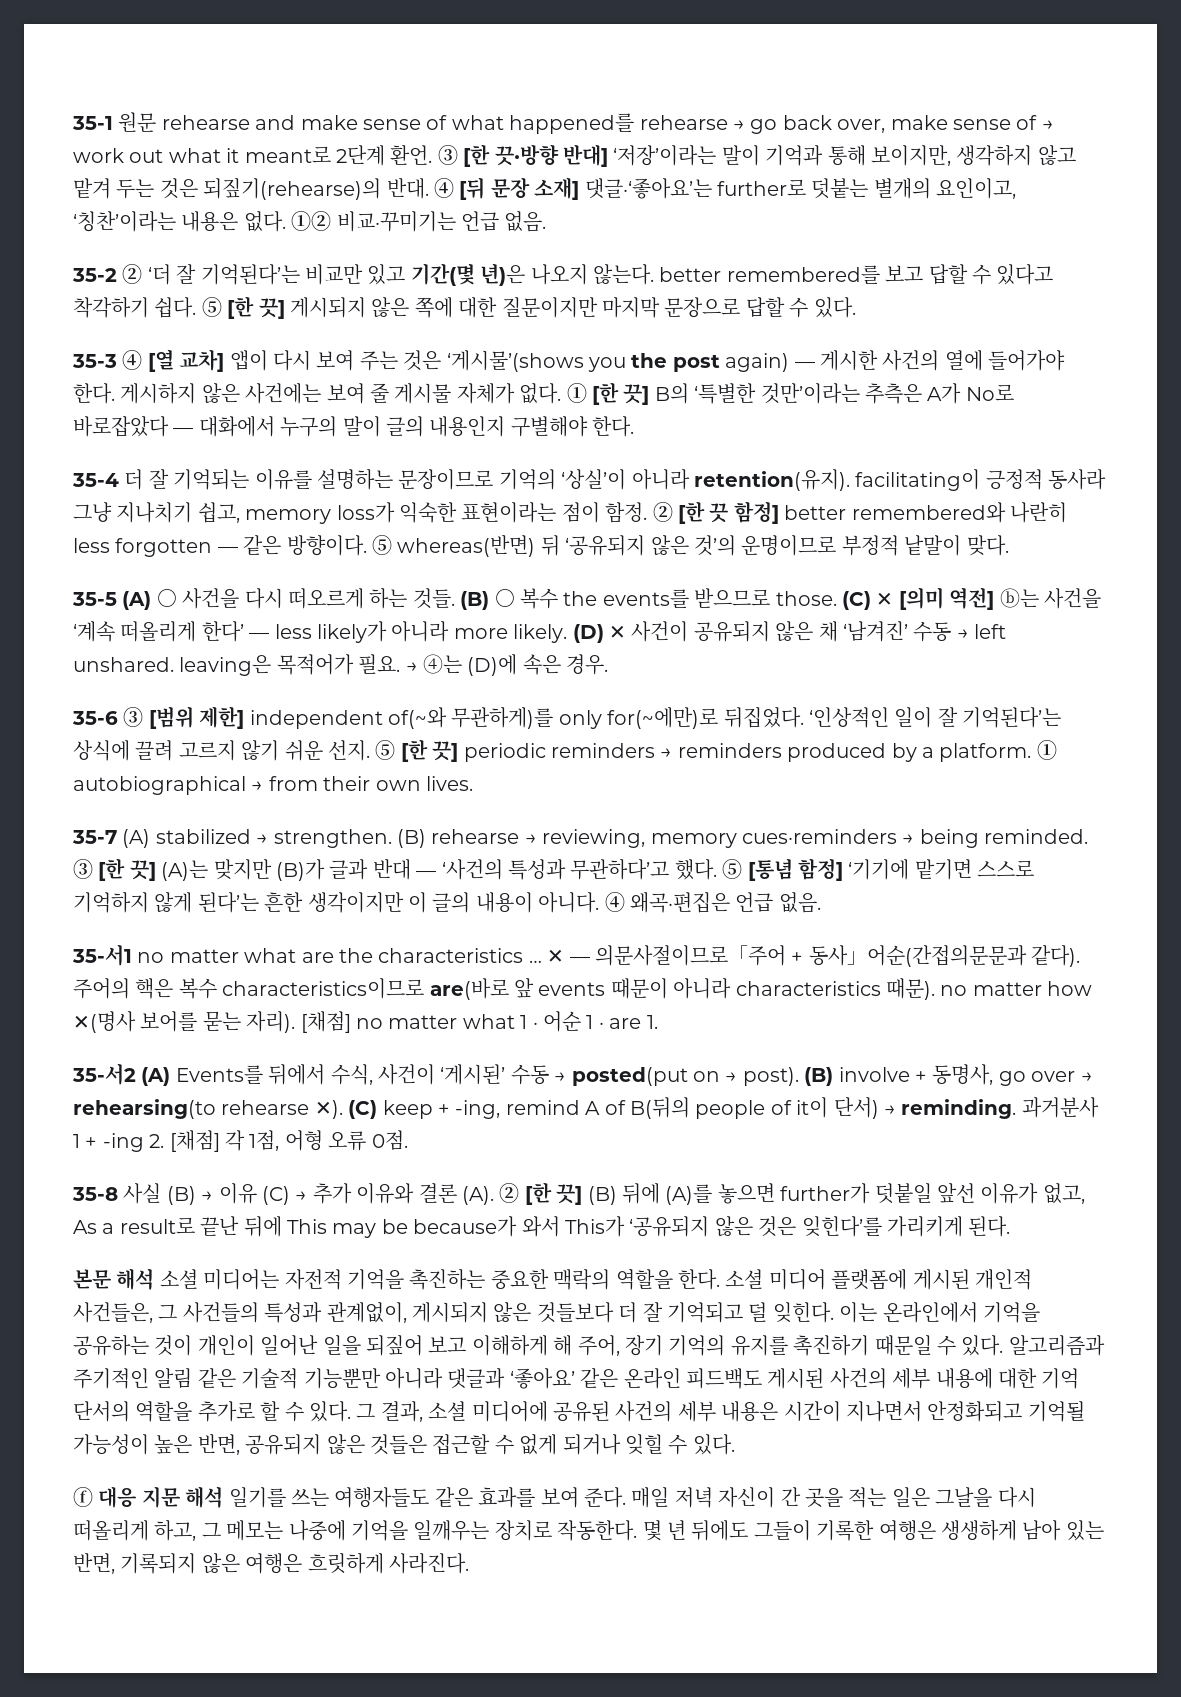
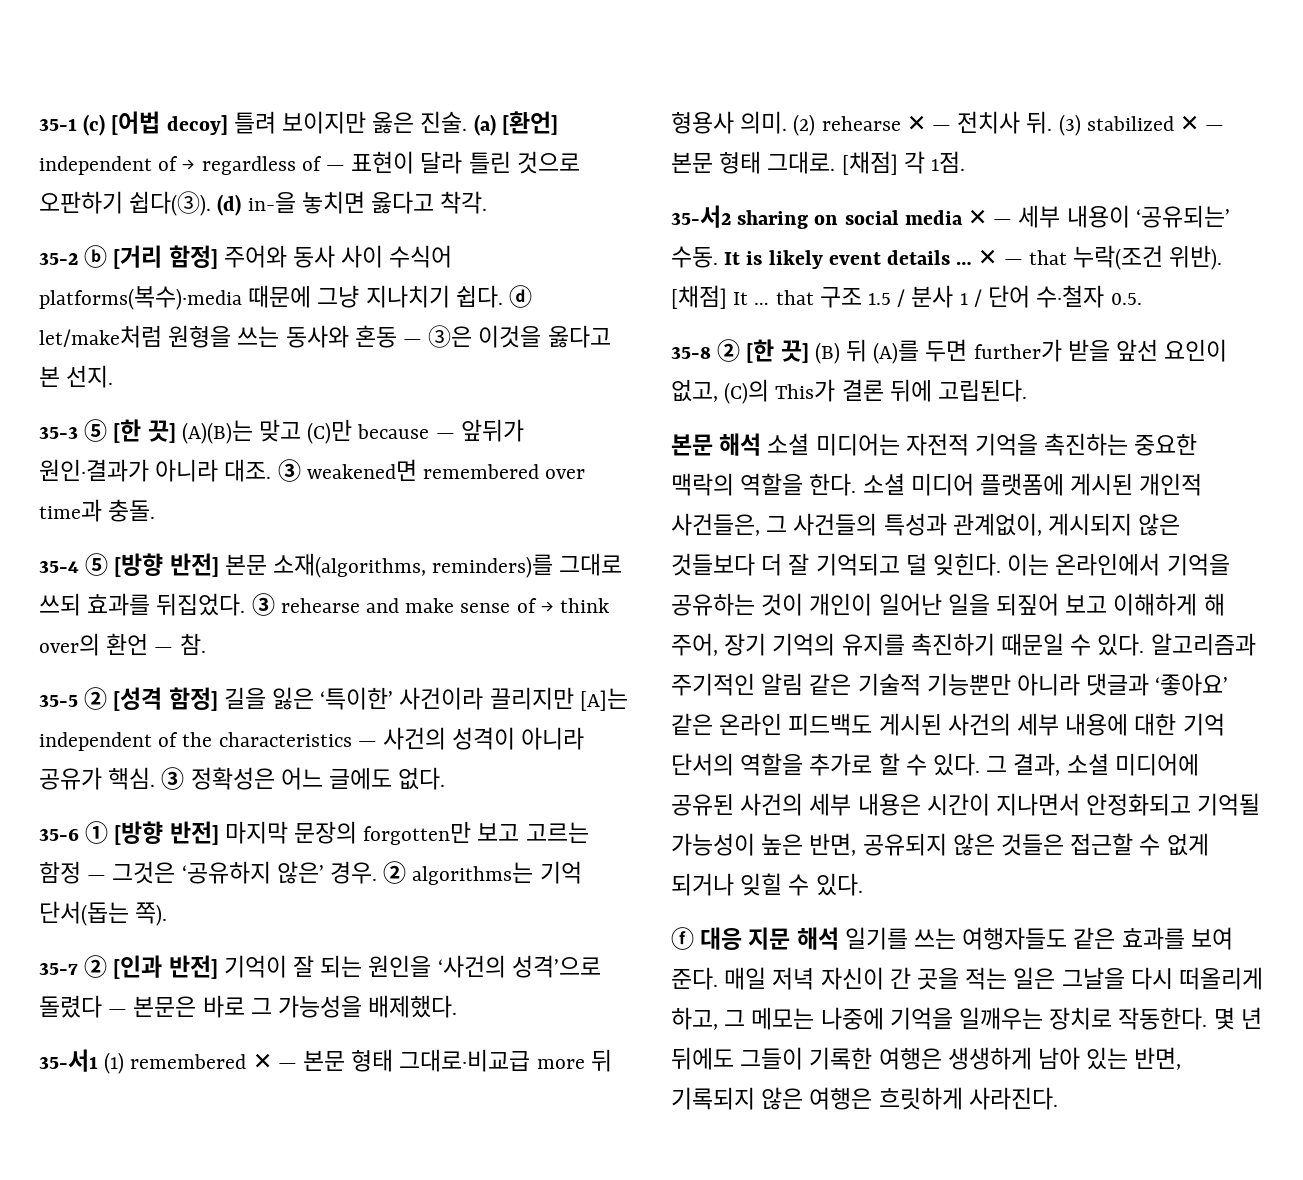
[118,112,157,132] 원문 -> [83,111,558,136] [39,151,580,175] [39,191,488,216] [39,245,453,269] [39,285,533,310] [39,325,611,348] [39,365,114,388] [39,419,524,444] [39,459,586,482] [39,499,156,522] [39,553,623,578] [39,593,275,616] (c) [어법 decoy] 틀려 보이지만 옳은 진술. (a) [환언] independent of → regardless of — 표현이 달라 틀린 것으로 오판하기 쉽다(③). (d) in-을 놓치면 옳다고 착각. // 35-2 ⓑ [거리 함정] 주어와 동사 사이 수식어 platforms(복수)·media 때문에 그냥 지나치기 쉽다. ⓓ let/make처럼 원형을 쓰는 동사와 혼동 — ③은 이것을 옳다고 본 선지. // 35-3 ⑤ [한 끗] (A)(B)는 맞고 (C)만 because — 앞뒤가 원인·결과가 아니라 대조. ③ weakened면 remembered over time과 충돌. // 35-4 ⑤ [방향 반전] 본문 소재(algorithms, reminders)를 그대로 쓰되 효과를 뒤집었다. ③
[451,113,1054,134] [73,144,1076,167] [73,177,1017,200] [73,211,547,232] [72,263,1054,286] [73,296,856,319] [72,349,1066,372] [73,382,1014,405] [73,416,635,437] [72,469,1107,491] [73,501,1067,524] [73,535,1009,557] [72,587,1101,610] [73,621,1007,643] [73,654,609,676] [72,706,1062,729] [73,739,1057,762] [73,776,473,795] [72,829,1089,848] [73,858,1035,881] [73,892,821,913] [72,944,1081,967] [73,978,1093,1000] [73,1011,658,1033] [72,1063,1093,1086] [73,1097,1099,1119] [73,1130,408,1152] [72,1182,1085,1205] [73,1216,1011,1238] what happened를 rehearse → go back over, make sense of → work out what it meant로 2단계 환언. ③ [한 끗·방향 반대] ‘저장’이라는 말이 기억과 통해 보이지만, 생각하지 않고 맡겨 두는 것은 되짚기(rehearse)의 반대. ④ [뒤 문장 소재] 댓글·‘좋아요’는 further로 덧붙는 별개의 요인이고, ‘칭찬’이라는 내용은 없다. ①② 비교·꾸미기는 언급 없음. // 35-2 ② ‘더 잘 기억된다’는 비교만 있고 기간(몇 년)은 나오지 않는다. better remembered를 보고 답할 수 있다고 착각하기 쉽다. ⑤ [한 끗] 게시되지 않은 쪽에 대한 질문이지만 마지막 문장으로 답할 수 있다. // 35-3 ④ [열 교차] 앱이 다시 보여 주는 것은 ‘게시물’(shows you the post again) — 게시한 사건의 열에 들어가야 한다. 게시하지 않은 사건에는 보여 줄 게시물 자체가 없다. ① [한 끗] B의 ‘특별한 것만’이라는 추측은 A가 No로 바로잡았다 — 대화에서 누구의 말이 글의 내용인지 구별해야 한다. // 35-4 더 잘 기억되는 이유를 설명하는 문장이므로 기억의 ‘상실’이 아니라 retention(유지). facilitating이 긍정적 동사라 그냥 지나치기 쉽고, memory loss가 익숙한 표현이라는 점이 함정. ② [한 끗 함정] better remembered와 나란히 less forgotten — 같은 방향이다. ⑤ whereas(반면) 뒤 ‘공유되지 않은 것’의 운명이므로 부정적 낱말이 맞다. // 35-5 (A) ○ 사건을 다시 떠오르게 하는 것들. (B) ○ 복수 the events를 받으므로 those. (C) ✕ [의미 역전] ⓑ는 사건을 ‘계속 떠올리게 한다’ — less likely가 아니라 more likely. (D) ✕ 사건이 공유되지 않은 채 ‘남겨진’ 수동 → left unshared. leaving은 목적어가 필요. → ④는 (D)에 속은 경우. // 35-6 ③ [범위 제한] independent of(~와 무관하게)를 only for(~에만)로 뒤집었다. ‘인상적인 일이 잘 기억된다’는 상식에 끌려 고르지 않기 쉬운 선지. ⑤ [한 끗] periodic reminders → reminders produced by a platform. ① autobiographical → from their own lives. // 35-7 (A) stabilized → strengthen. (B) rehearse → reviewing, memory cues·reminders → being reminded. ③ [한 끗] (A)는 맞지만 (B)가 글과 반대 — ‘사건의 특성과 무관하다’고 했다. ⑤ [통념 함정] ‘기기에 맡기면 스스로 기억하지 않게 된다’는 흔한 생각이지만 이 글의 내용이 아니다. ④ 왜곡·편집은 언급 없음. // 35-서1 no matter what are the characteristics … ✕ — 의문사절이므로「주어 + 동사」어순(간접의문문과 같다). 주어의 핵은 복수 characteristics이므로 are(바로 앞 events 때문이 아니라 characteristics 때문). no matter how ✕(명사 보어를 묻는 자리). [채점] no matter what 1 · 어순 1 · are 1. // 35-서2 (A) Events를 뒤에서 수식, 사건이 ‘게시된’ 수동 → posted(put on → post). (B) involve + 동명사, go over → rehearsing(to rehearse ✕). (C) keep + -ing, remind A of B(뒤의 people of it이 단서) → reminding. 과거분사 1 + -ing 2. [채점] 각 1점, 어형 오류 0점. // 35-8 사실 (B) → 이유 (C) → 추가 이유와 결론 (A). ② [한 끗] (B) 뒤에 (A)를 놓으면 further가 덧붙일 앞선 이유가 없고, As a result로 끝난 뒤에 This may be because가 와서 This가 ‘공유되지 않은 것은 잊힌다’를 가리키게 된다. -> [540,598,610,613] [39,633,206,656] [39,687,628,711] [39,727,585,751] [39,767,446,790] [39,821,589,845] [39,861,582,885] [39,901,168,926] [39,955,601,979] [39,995,458,1018] [39,1049,612,1074] [671,111,1225,136] [671,151,966,175] [671,205,1230,229] [671,245,1223,270] [671,285,1142,309] [671,339,1228,364] [671,379,1028,404] → think over의 환언 — 참. // 35-5 ② [성격 함정] 길을 잃은 ‘특이한’ 사건이라 끌리지만 [A]는 independent of the characteristics — 사건의 성격이 아니라 공유가 핵심. ③ 정확성은 어느 글에도 없다. // 35-6 ① [방향 반전] 마지막 문장의 forgotten만 보고 고르는 함정 — 그것은 ‘공유하지 않은’ 경우. ② algorithms는 기억 단서(돕는 쪽). // 35-7 ② [인과 반전] 기억이 잘 되는 원인을 ‘사건의 성격’으로 돌렸다 — 본문은 바로 그 가능성을 배제했다. // 35-서1 (1) remembered ✕ — 본문 형태 그대로·비교급 more 뒤 형용사 의미. (2) rehearse ✕ — 전치사 뒤. (3) stabilized ✕ — 본문 형태 그대로. [채점] 각 1점. // 35-서2 sharing on social media ✕ — 세부 내용이 ‘공유되는’ 수동. It is likely event details … ✕ — that 누락(조건 위반). [채점] It … that 구조 1.5 / 분사 1 / 단어 수·철자 0.5. // 35-8 ② [한 끗] (B) 뒤 (A)를 두면 further가 받을 앞선 요인이 없고, (C)의 This가 결론 뒤에 고립된다.

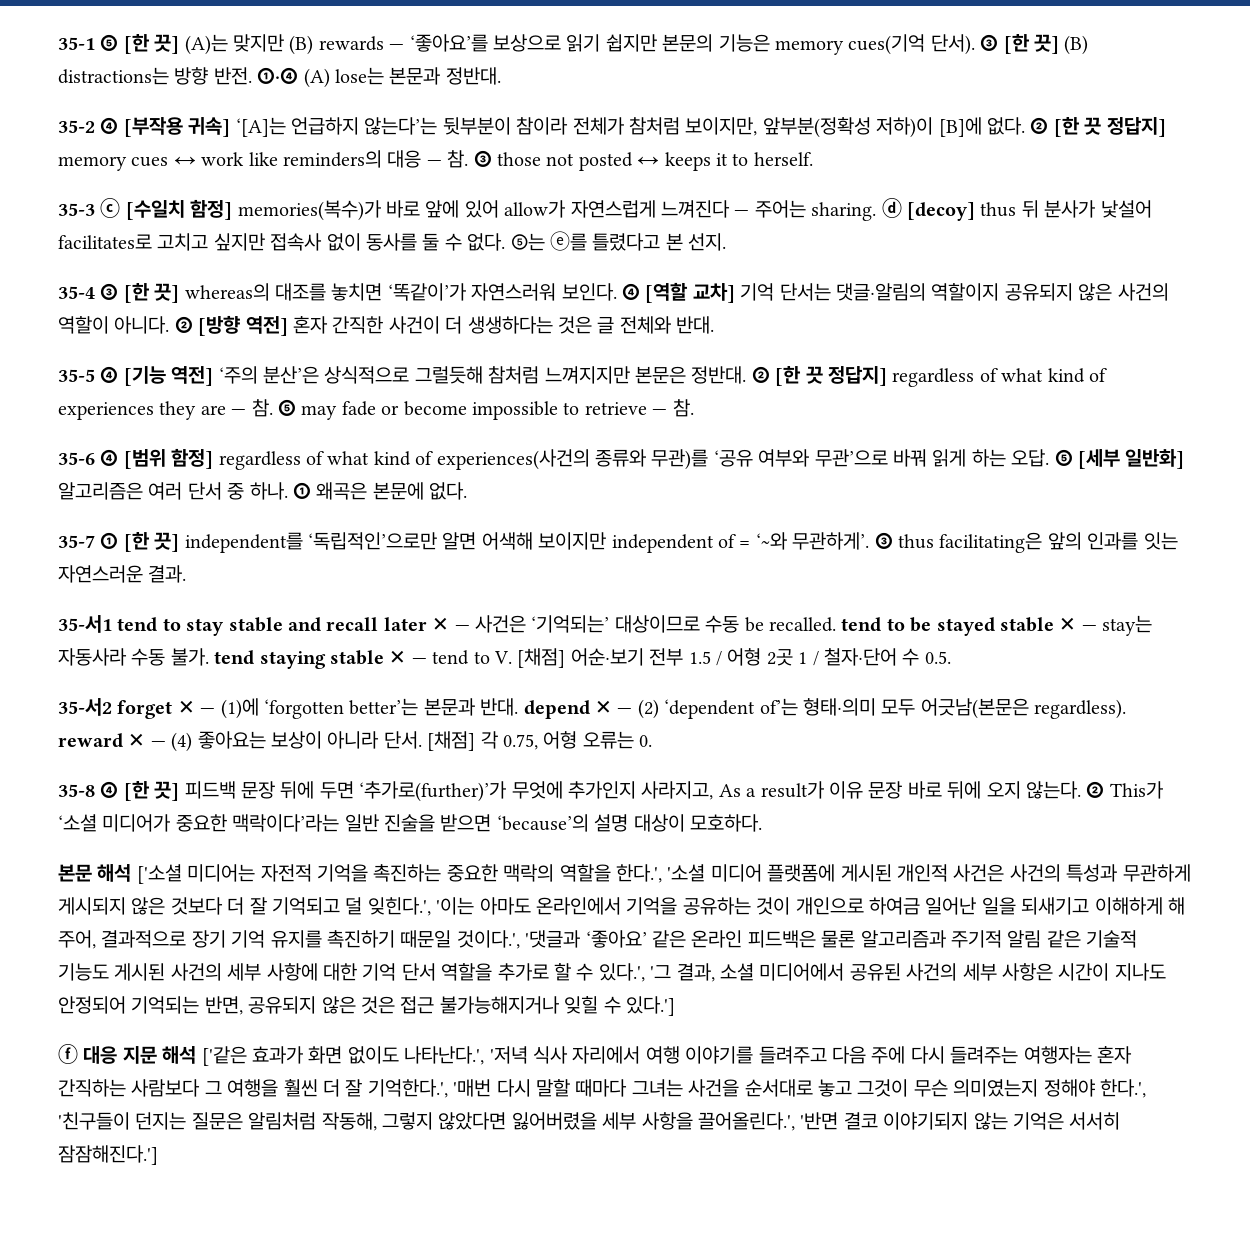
[83,111,558,136] [39,151,580,175] [39,191,488,216] [39,245,453,269] [39,285,533,310] [39,325,611,348] [39,365,114,388] [39,419,524,444] [39,459,586,482] [39,499,156,522] [39,553,623,578] [39,593,610,616] [39,633,206,656] [39,687,628,711] [39,727,585,751] [39,767,446,790] [39,821,589,845] [39,861,582,885] [39,901,168,926] [39,955,601,979] [39,995,458,1018] [39,1049,612,1074] [671,111,1225,136] [671,151,966,175] [671,205,1230,229] [671,245,1223,270] [671,285,1142,309] (c) [어법 decoy] 틀려 보이지만 옳은 진술. (a) [환언] independent of → regardless of — 표현이 달라 틀린 것으로 오판하기 쉽다(③). (d) in-을 놓치면 옳다고 착각. // 35-2 ⓑ [거리 함정] 주어와 동사 사이 수식어 platforms(복수)·media 때문에 그냥 지나치기 쉽다. ⓓ let/make처럼 원형을 쓰는 동사와 혼동 — ③은 이것을 옳다고 본 선지. // 35-3 ⑤ [한 끗] (A)(B)는 맞고 (C)만 because — 앞뒤가 원인·결과가 아니라 대조. ③ weakened면 remembered over time과 충돌. // 35-4 ⑤ [방향 반전] 본문 소재(algorithms, reminders)를 그대로 쓰되 효과를 뒤집었다. ③ rehearse and make sense of → think over의 환언 — 참. // 35-5 ② [성격 함정] 길을 잃은 ‘특이한’ 사건이라 끌리지만 [A]는 independent of the characteristics — 사건의 성격이 아니라 공유가 핵심. ③ 정확성은 어느 글에도 없다. // 35-6 ① [방향 반전] 마지막 문장의 forgotten만 보고 고르는 함정 — 그것은 ‘공유하지 않은’ 경우. ② algorithms는 기억 단서(돕는 쪽). // 35-7 ② [인과 반전] 기억이 잘 되는 원인을 ‘사건의 성격’으로 돌렸다 — 본문은 바로 그 가능성을 배제했다. // 35-서1 (1) remembered ✕ — 본문 형태 그대로·비교급 more 뒤 형용사 의미. (2) rehearse ✕ — 전치사 뒤. (3) stabilized ✕ — 본문 형태 그대로. [채점] 각 1점. // 35-서2 sharing on social media ✕ — 세부 내용이 ‘공유되는’ 수동. It is likely event details … ✕ — that 누락(조건 위반). [채점] It … that 구조 1.5 / 분사 1 / 단어 수·철자 0.5. -> [100,34,1089,55] [58,67,501,88] [58,117,1166,138] [58,150,813,171] [58,198,1152,221] [58,231,727,251] [58,282,1169,303] [58,315,715,336] [58,366,1107,387] [58,399,694,420] [58,448,1185,470] [58,482,468,500] [58,532,1178,553] [58,565,187,583] [58,615,1153,636] [58,648,951,669] [58,698,1127,719] [58,731,653,752] ⑤ [한 끗] (A)는 맞지만 (B) rewards — ‘좋아요’를 보상으로 읽기 쉽지만 본문의 기능은 memory cues(기억 단서). ③ [한 끗] (B) distractions는 방향 반전. ①·④ (A) lose는 본문과 정반대. // 35-2 ④ [부작용 귀속] ‘[A]는 언급하지 않는다’는 뒷부분이 참이라 전체가 참처럼 보이지만, 앞부분(정확성 저하)이 [B]에 없다. ② [한 끗 정답지] memory cues ↔ work like reminders의 대응 — 참. ③ those not posted ↔ keeps it to herself. // 35-3 ⓒ [수일치 함정] memories(복수)가 바로 앞에 있어 allow가 자연스럽게 느껴진다 — 주어는 sharing. ⓓ [decoy] thus 뒤 분사가 낯설어 facilitates로 고치고 싶지만 접속사 없이 동사를 둘 수 없다. ⑤는 ⓔ를 틀렸다고 본 선지. // 35-4 ③ [한 끗] whereas의 대조를 놓치면 ‘똑같이’가 자연스러워 보인다. ④ [역할 교차] 기억 단서는 댓글·알림의 역할이지 공유되지 않은 사건의 역할이 아니다. ② [방향 역전] 혼자 간직한 사건이 더 생생하다는 것은 글 전체와 반대. // 35-5 ④ [기능 역전] ‘주의 분산’은 상식적으로 그럴듯해 참처럼 느껴지지만 본문은 정반대. ② [한 끗 정답지] regardless of what kind of experiences they are — 참. ⑤ may fade or become impossible to retrieve — 참. // 35-6 ④ [범위 함정] regardless of what kind of experiences(사건의 종류와 무관)를 ‘공유 여부와 무관’으로 바꿔 읽게 하는 오답. ⑤ [세부 일반화] 알고리즘은 여러 단서 중 하나. ① 왜곡은 본문에 없다. // 35-7 ① [한 끗] independent를 ‘독립적인’으로만 알면 어색해 보이지만 independent of = ‘~와 무관하게’. ③ thus facilitating은 앞의 인과를 잇는 자연스러운 결과. // 35-서1 tend to stay stable and recall later ✕ — 사건은 ‘기억되는’ 대상이므로 수동 be recalled. tend to be stayed stable ✕ — stay는 자동사라 수동 불가. tend staying stable ✕ — tend to V. [채점] 어순·보기 전부 1.5 / 어형 2곳 1 / 철자·단어 수 0.5. // 35-서2 forget ✕ — (1)에 ‘forgotten better’는 본문과 반대. depend ✕ — (2) ‘dependent of’는 형태·의미 모두 어긋남(본문은 regardless). reward ✕ — (4) 좋아요는 보상이 아니라 단서. [채점] 각 0.75, 어형 오류는 0.
[717,339,1228,364] [671,379,1028,404] ② [한 끗] (B) 뒤 (A)를 두면 further가 받을 앞선 요인이 없고, (C)의 This가 결론 뒤에 고립된다. -> [100,781,1163,802] [58,814,762,832] ④ [한 끗] 피드백 문장 뒤에 두면 ‘추가로(further)’가 무엇에 추가인지 사라지고, As a result가 이유 문장 바로 뒤에 오지 않는다. ② This가 ‘소셜 미디어가 중요한 맥락이다’라는 일반 진술을 받으면 ‘because’의 설명 대상이 모호하다.
[767,433,810,455] 소셜 -> [136,864,182,884] ['소셜
[809,473,905,496] 한다. 소셜 -> [615,864,706,883] 한다.', '소셜
[671,513,1042,536] 사건들은, 그 사건들의 특성과 관계없이, -> [953,864,1191,882] 사건은 사건의 특성과 무관하게
[671,553,755,576] 것들보다 -> [170,897,223,915] 것보다
[933,553,1050,576] 잊힌다. 이는 -> [367,897,531,916] 잊힌다.', '이는 아마도
[809,593,1225,616] [671,633,1256,656] [671,673,1229,696] [671,713,873,736] 개인이 일어난 일을 되짚어 보고 이해하게 해 주어, 장기 기억의 유지를 촉진하기 때문일 수 있다. 알고리즘과 주기적인 알림 같은 기술적 기능뿐만 아니라 댓글과 ‘좋아요’ 같은 온라인 피드백도 -> [795,897,1185,915] [58,930,1138,949] [58,963,109,981] 개인으로 하여금 일어난 일을 되새기고 이해하게 해 주어, 결과적으로 장기 기억 유지를 촉진하기 때문일 것이다.', '댓글과 ‘좋아요’ 같은 온라인 피드백은 물론 알고리즘과 주기적 알림 같은 기술적 기능도
[1065,713,1129,736] 내용에 -> [266,963,318,981] 사항에
[671,753,734,776] 단서의 -> [401,963,436,981] 단서
[933,753,1008,776] 있다. 그 -> [598,963,672,982] 있다.', '그
[1114,753,1199,776] 미디어에 -> [759,963,845,981] 미디어에서
[857,793,1261,816] [671,833,1209,856] [671,873,734,896] 내용은 시간이 지나면서 안정화되고 기억될 가능성이 높은 반면, 공유되지 않은 것들은 접근할 수 없게 되거나 -> [1001,963,1166,981] [58,996,559,1015] 사항은 시간이 지나도 안정되어 기억되는 반면, 공유되지 않은 것은 접근 불가능해지거나
[815,873,863,896] 있다. -> [625,996,675,1016] 있다.']
[844,927,1233,950] [671,967,1264,990] [671,1007,1262,1030] [671,1047,1182,1070] [671,1087,1058,1110] 일기를 쓰는 여행자들도 같은 효과를 보여 준다. 매일 저녁 자신이 간 곳을 적는 일은 그날을 다시 떠올리게 하고, 그 메모는 나중에 기억을 일깨우는 장치로 작동한다. 몇 년 뒤에도 그들이 기록한 여행은 생생하게 남아 있는 반면, 기록되지 않은 여행은 흐릿하게 사라진다. -> [201,1046,1132,1066] [58,1079,1146,1098] [58,1112,1121,1131] [58,1145,158,1165] ['같은 효과가 화면 없이도 나타난다.', '저녁 식사 자리에서 여행 이야기를 들려주고 다음 주에 다시 들려주는 여행자는 혼자 간직하는 사람보다 그 여행을 훨씬 더 잘 기억한다.', '매번 다시 말할 때마다 그녀는 사건을 순서대로 놓고 그것이 무슨 의미였는지 정해야 한다.', '친구들이 던지는 질문은 알림처럼 작동해, 그렇지 않았다면 잃어버렸을 세부 사항을 끌어올린다.', '반면 결코 이야기되지 않는 기억은 서서히 잠잠해진다.']

